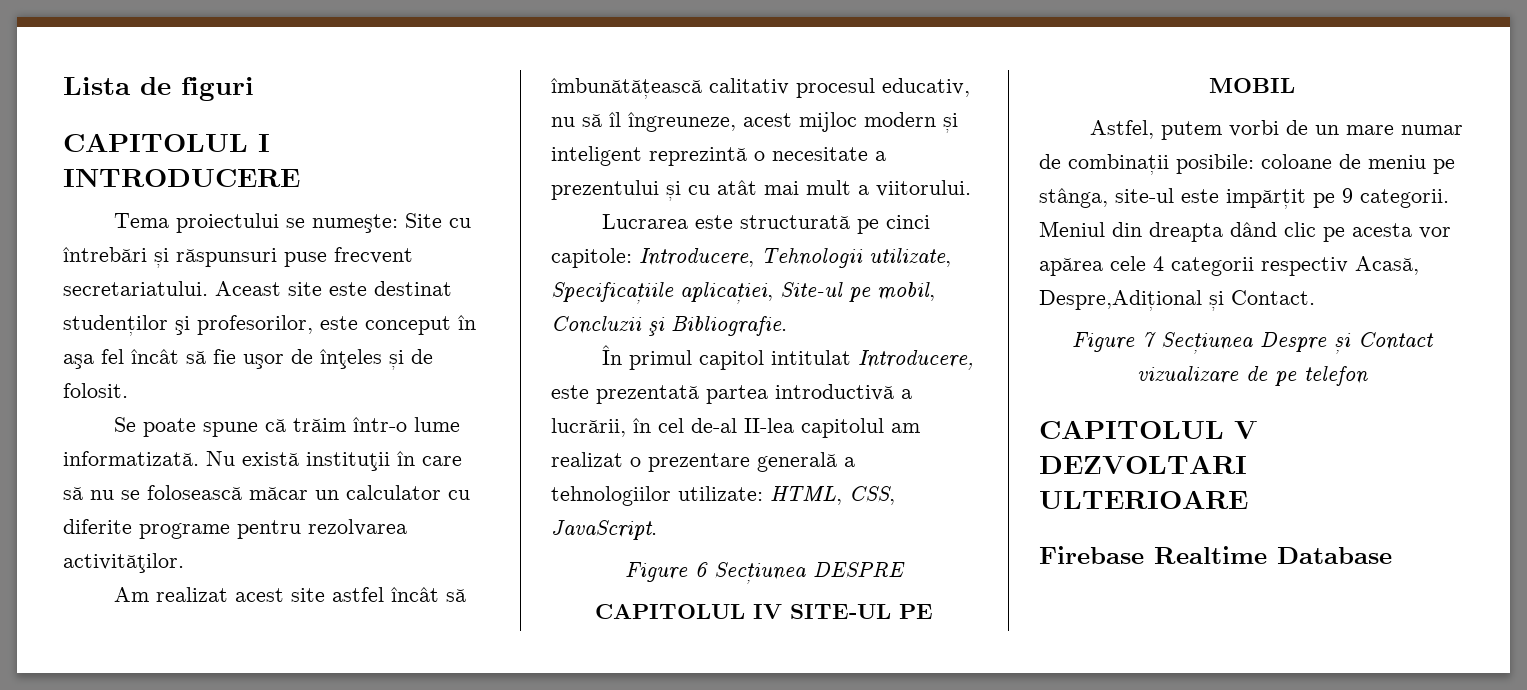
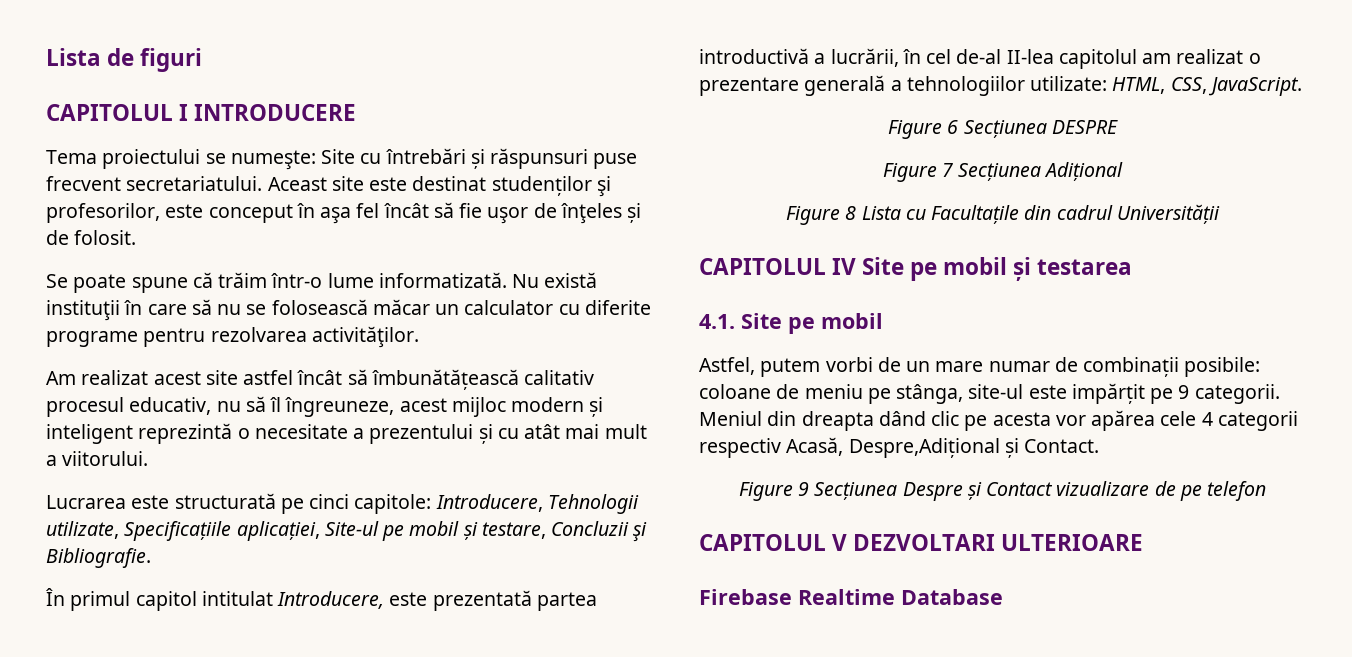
[877,282,935,301] mobil, -> [409,521,546,540] mobil și testare,
[594,604,933,619] [1208,78,1295,93] CAPITOLUL IV SITE-UL PE MOBIL -> [882,162,1124,182] [786,204,1220,225] [699,257,1133,281] [699,313,883,334] Figure 7 Secțiunea Adițional // Figure 8 Lista cu Facultațile din cadrul Universității // CAPITOLUL IV Site pe mobil și testarea // 4.1. Site pe mobil
[1141,332,1156,347] 7 -> [798,482,810,496] 9

